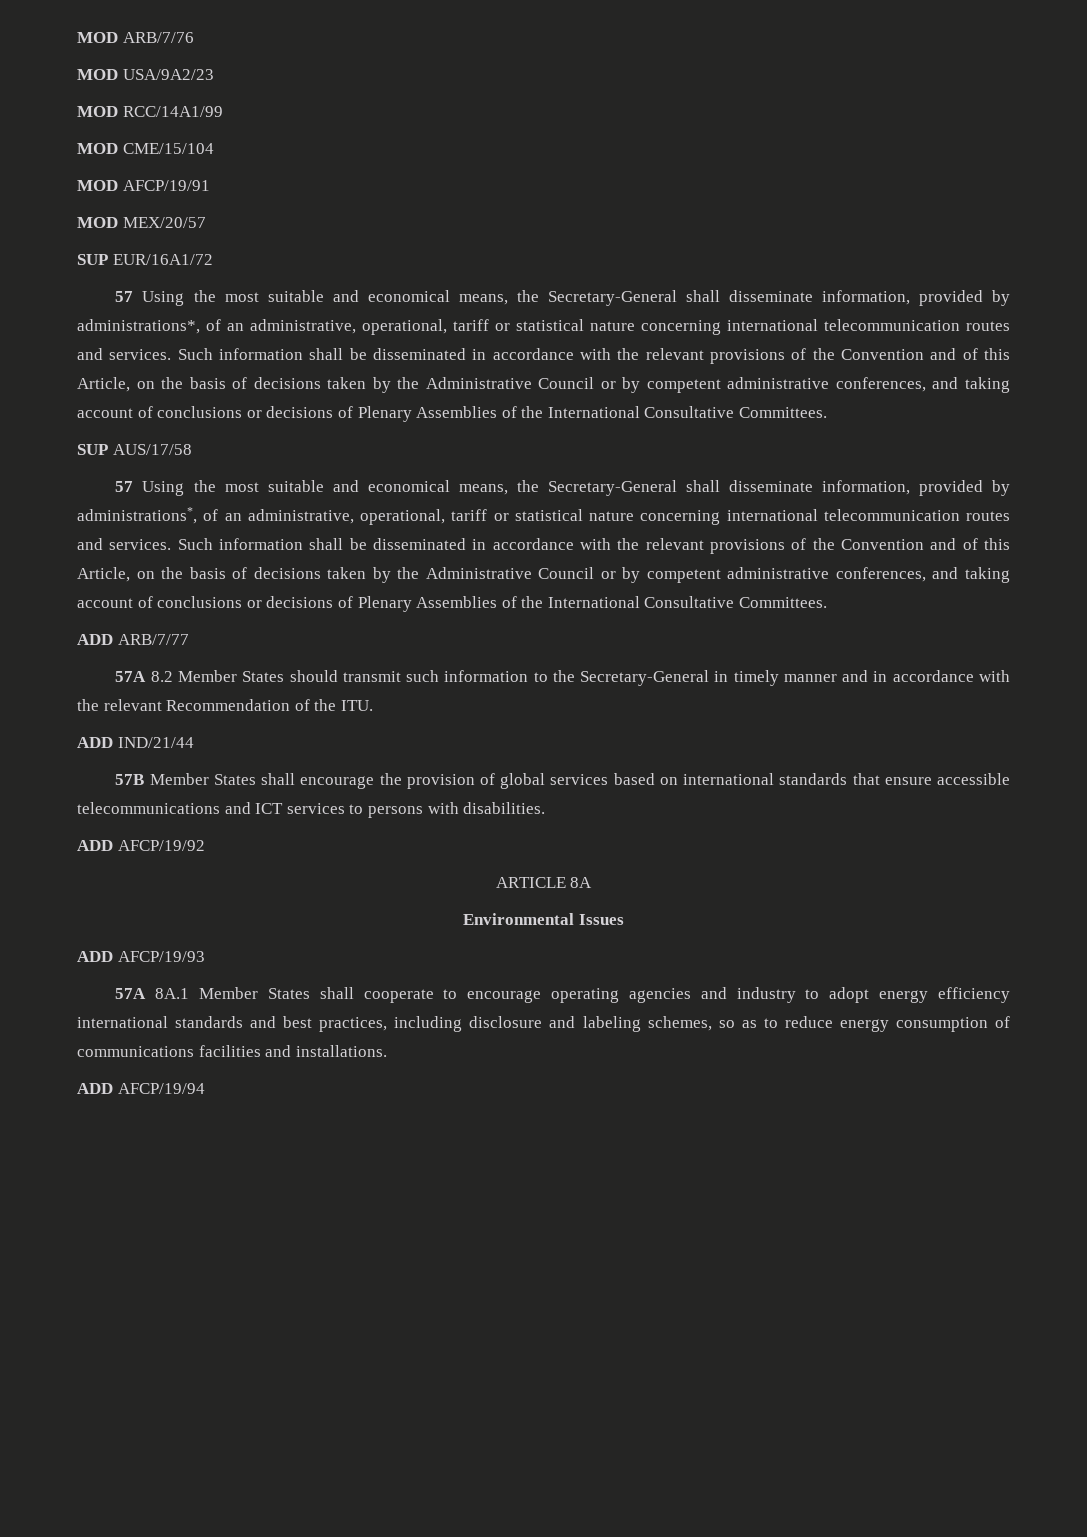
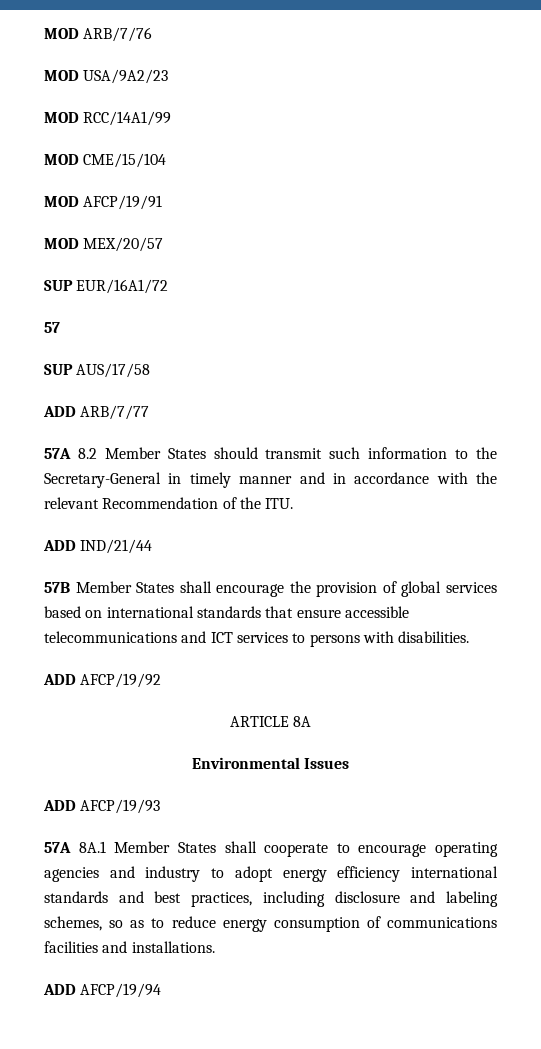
[142,290,1010,306] [77,319,1010,335] [77,348,1011,364] [77,377,1010,393] [77,406,828,422] [77,444,192,455] [115,480,1010,496] [77,507,1010,525] [77,538,1011,554] [77,567,1010,583] [77,596,828,612] Using the most suitable and economical means, the Secretary-General shall disseminate information, provided by administrations*, of an administrative, operational, tariff or statistical nature concerning international telecommunication routes and services. Such information shall be disseminated in accordance with the relevant provisions of the Convention and of this Article, on the basis of decisions taken by the Administrative Council or by competent administrative conferences, and taking account of conclusions or decisions of Plenary Assemblies of the International Consultative Committees. // SUP AUS/17/58 // 57 Using the most suitable and economical means, the Secretary-General shall disseminate information, provided by administrations*, of an administrative, operational, tariff or statistical nature concerning international telecommunication routes and services. Such information shall be disseminated in accordance with the relevant provisions of the Convention and of this Article, on the basis of decisions taken by the Administrative Council or by competent administrative conferences, and taking account of conclusions or decisions of Plenary Assemblies of the International Consultative Committees. -> [44,363,151,378] // SUP AUS/17/58

